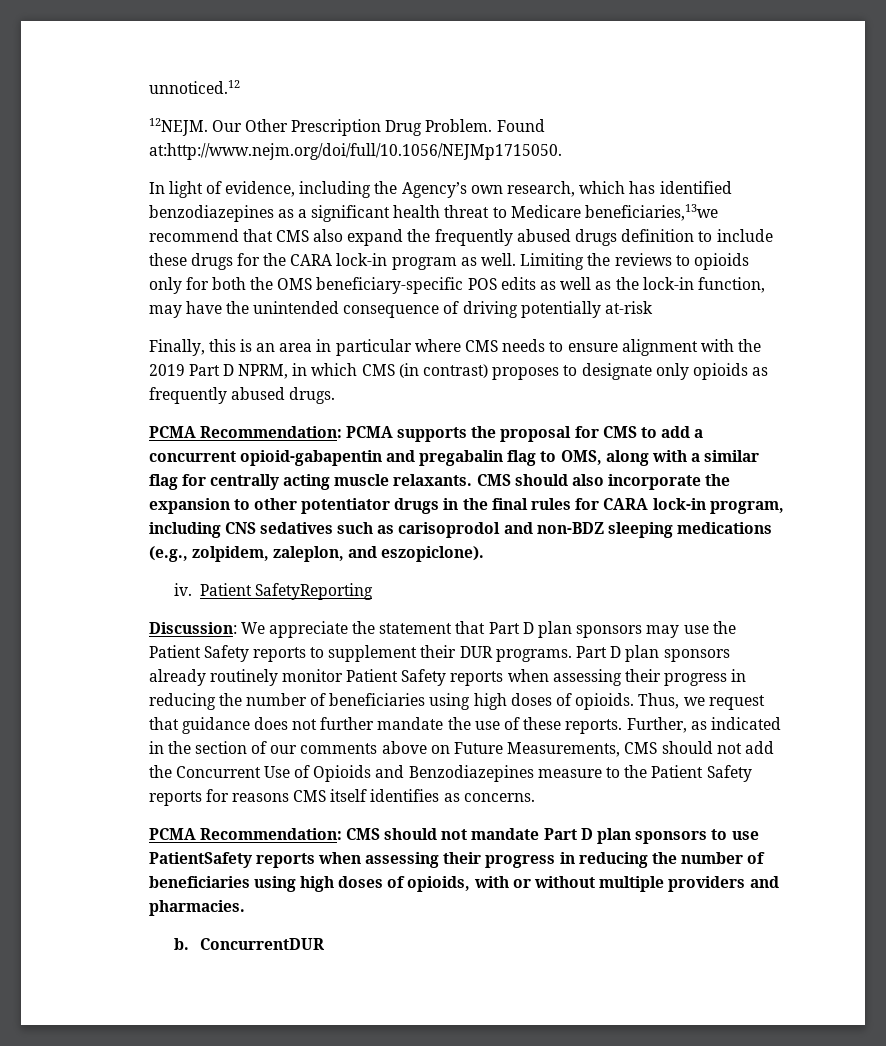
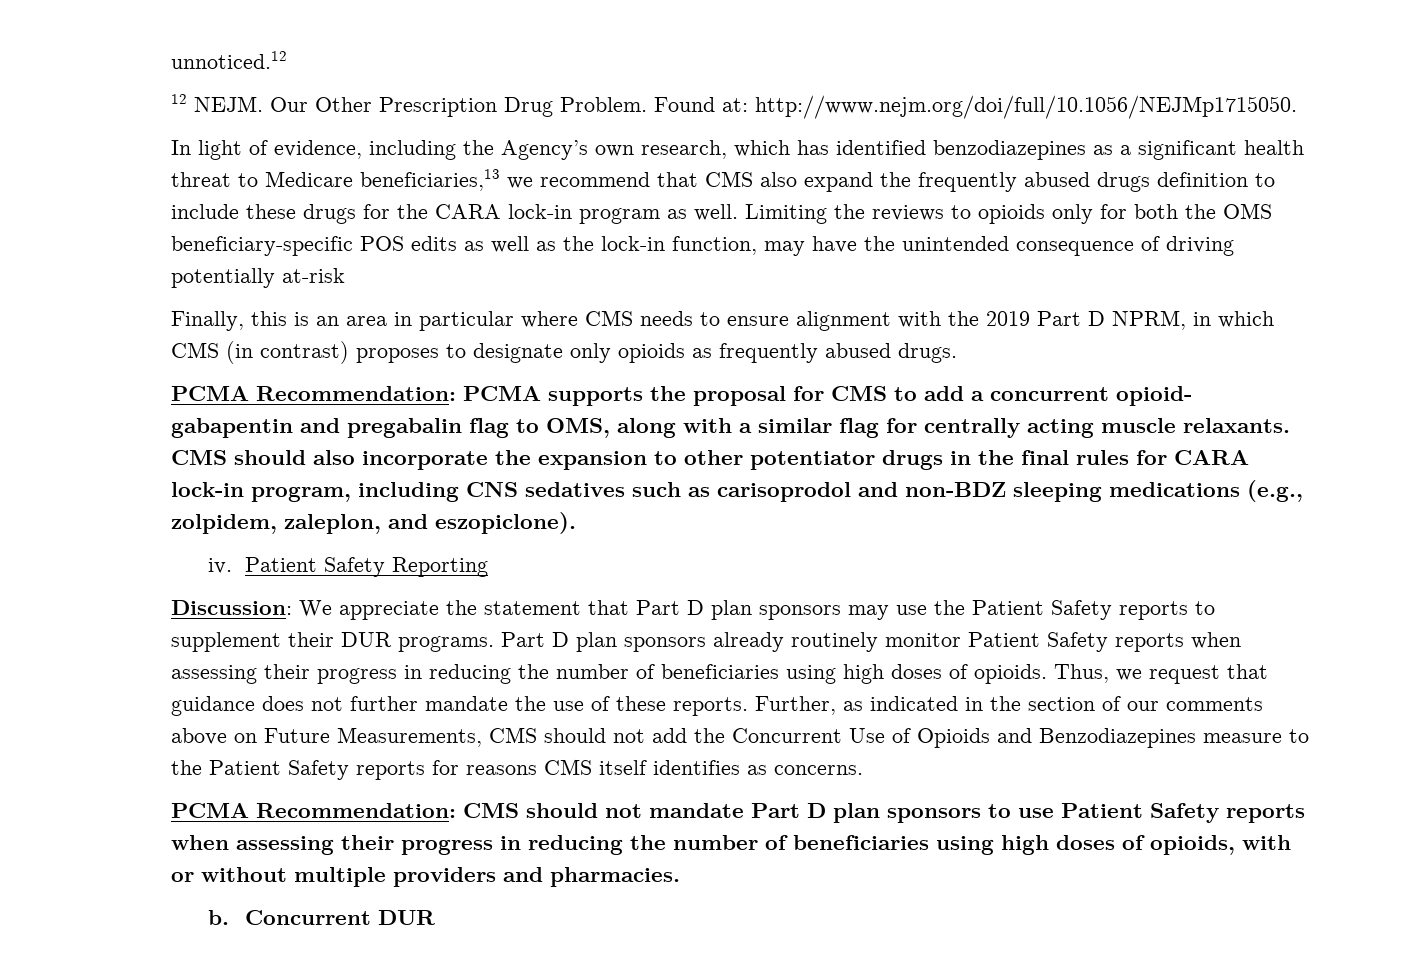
[148,118,208,136] 12NEJM. -> [170,94,263,112] 12 NEJM.
[148,143,562,160] at:http://www.nejm.org/doi/full/10.1056/NEJMp1715050. -> [721,95,1297,119] at: http://www.nejm.org/doi/full/10.1056/NEJMp1715050.
[585,204,719,221] beneficiaries,13we -> [359,169,533,191] beneficiaries,13 we
[239,450,382,466] opioid-gabapentin -> [1115,386,1192,406] [170,418,293,438] opioid- gabapentin
[254,583,373,600] SafetyReporting -> [323,557,488,577] Safety Reporting
[148,852,252,868] PatientSafety -> [1060,803,1219,823] Patient Safety
[199,938,325,950] ConcurrentDUR -> [244,910,435,925] Concurrent DUR

